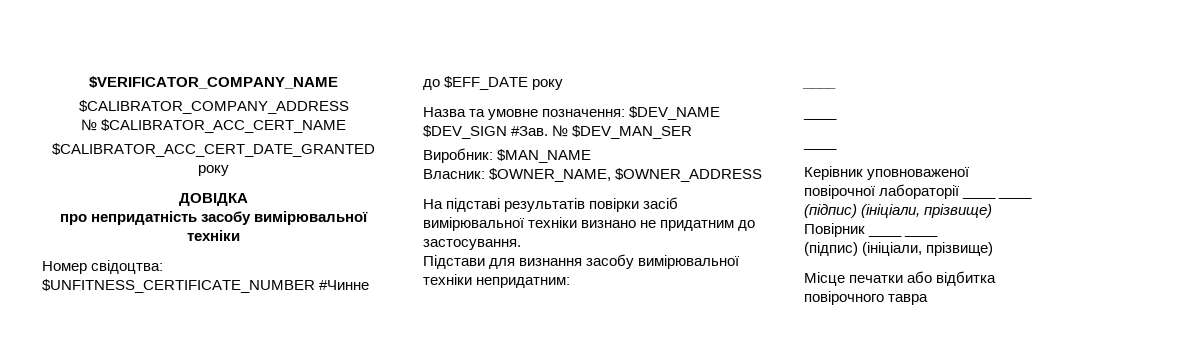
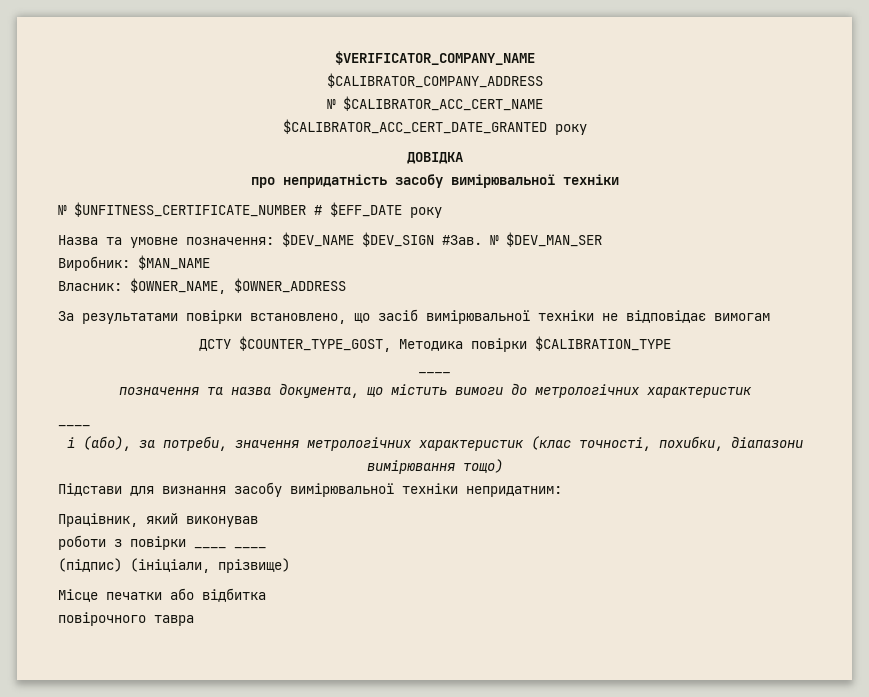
[42,260,164,274] [42,279,370,293] [423,79,440,90] Номер свідоцтва: $UNFITNESS_CERTIFICATE_NUMBER #Чинне до -> [58,202,322,217] № $UNFITNESS_CERTIFICATE_NUMBER #
[423,197,679,212] [423,217,756,231] [423,239,521,250] На підставі результатів повірки засіб вимірювальної техніки визнано не придатним до застосування. -> [58,309,770,324] [198,336,671,352] [418,372,451,374] [118,383,752,398] [58,425,90,427] [66,436,803,451] [366,459,503,474] За результатами повірки встановлено, що засіб вимірювальної техніки не відповідає вимогам // ДСТУ $COUNTER_TYPE_GOST, Методика повірки $CALIBRATION_TYPE // ____ // позначення та назва документа, що містить вимоги до метрологічних характеристик // ____ // і (або), за потреби, значення метрологічних характеристик (клас точності, похибки, діапазони вимірювання тощо)
[802,87,836,89] [803,117,837,120] [803,147,837,150] [804,166,971,180] [804,184,1033,199] [804,204,993,218] [804,223,865,237] ____ // ____ // ____ // Керівник уповноваженої // повірочної лабораторії ____ ____ // (підпис) (ініціали, прізвище) // Повірник -> [58,513,258,527] [58,535,186,550] Працівник, який виконував // роботи з повірки

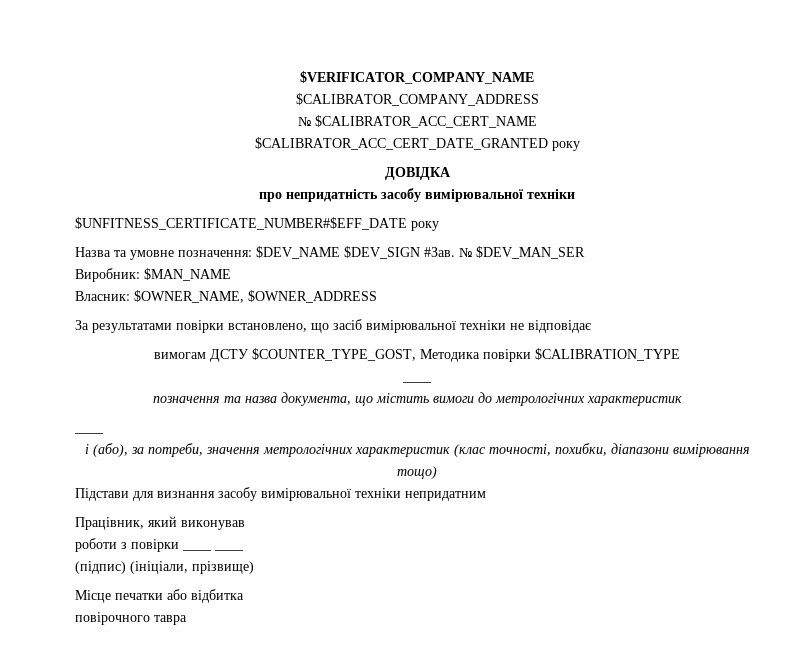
[58,202,402,217] № $UNFITNESS_CERTIFICATE_NUMBER # $EFF_DATE -> [75,217,407,230] $UNFITNESS_CERTIFICATE_NUMBER#$EFF_DATE
(706, 316) none -> (591, 326) //
(770, 317) // -> (206, 355) none
[466,486,562,497] непридатним: -> [405,491,486,501] непридатним

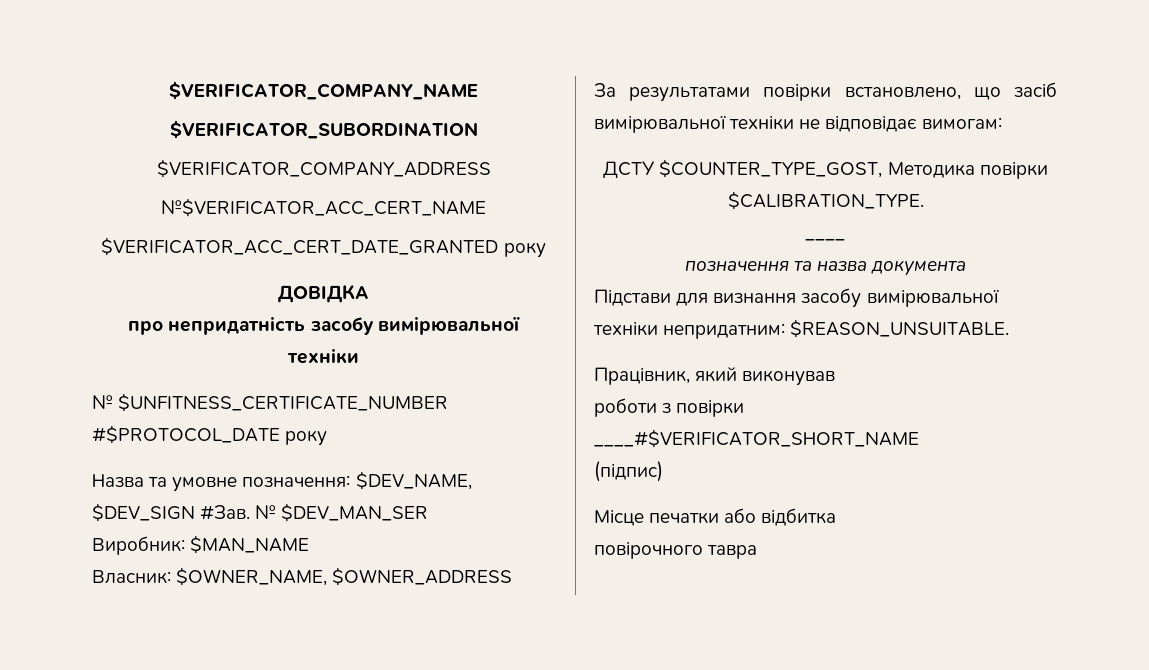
[295,93,539,106] [297,115,537,128] [254,137,548,150] $CALIBRATOR_COMPANY_ADDRESS // № $CALIBRATOR_ACC_CERT_NAME // $CALIBRATOR_ACC_CERT_DATE_GRANTED -> [169,120,478,139] [156,159,491,178] [161,198,486,217] [101,237,499,256] $VERIFICATOR_SUBORDINATION // $VERIFICATOR_COMPANY_ADDRESS // №$VERIFICATOR_ACC_CERT_NAME // $VERIFICATOR_ACC_CERT_DATE_GRANTED
[75,217,407,230] $UNFITNESS_CERTIFICATE_NUMBER#$EFF_DATE -> [92,393,449,412] [92,425,280,444] № $UNFITNESS_CERTIFICATE_NUMBER #$PROTOCOL_DATE
[256,246,340,259] $DEV_NAME -> [355,471,472,490] $DEV_NAME,
[154,352,206,359] // вимогам -> [921,117,1002,129] вимогам: //
[535,348,680,361] $CALIBRATION_TYPE -> [727,191,924,210] $CALIBRATION_TYPE.
[280,392,682,406] [74,432,104,434] [84,443,750,457] [397,466,437,479] документа, що містить вимоги до метрологічних характеристик // ____ // і (або), за потреби, значення метрологічних характеристик (клас точності, похибки, діапазони вимірювання тощо) -> [871,260,967,276] документа
[405,491,486,501] непридатним -> [663,319,1010,339] непридатним: $REASON_UNSUITABLE.
[182,549,244,551] ____ ____ -> [594,429,919,448] ____#$VERIFICATOR_SHORT_NAME
[130,561,254,574] (ініціали, прізвище) -> (663, 471) none

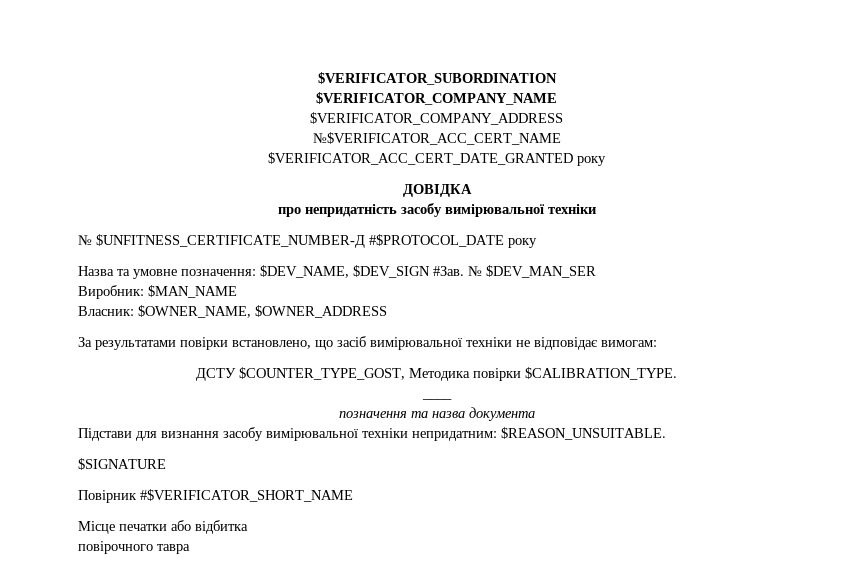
(169, 90) none -> [317,72,557,85] $VERIFICATOR_SUBORDINATION //
[169,120,478,139] // $VERIFICATOR_SUBORDINATION -> (557, 98) none
[118,393,449,412] $UNFITNESS_CERTIFICATE_NUMBER -> [96,234,365,248] $UNFITNESS_CERTIFICATE_NUMBER-Д
[594,367,836,386] [594,398,745,417] [594,429,919,448] [594,461,663,482] Працівник, який виконував // роботи з повірки ____#$VERIFICATOR_SHORT_NAME // (підпис) -> [78,458,166,470] [78,489,353,503] $SIGNATURE // Повірник #$VERIFICATOR_SHORT_NAME

